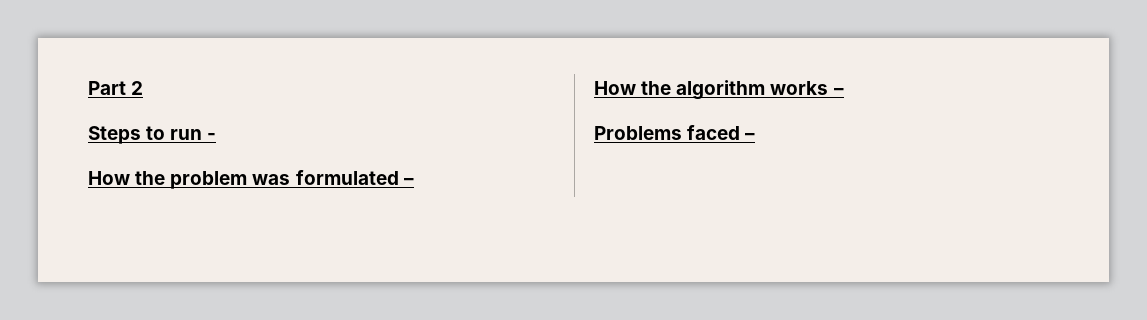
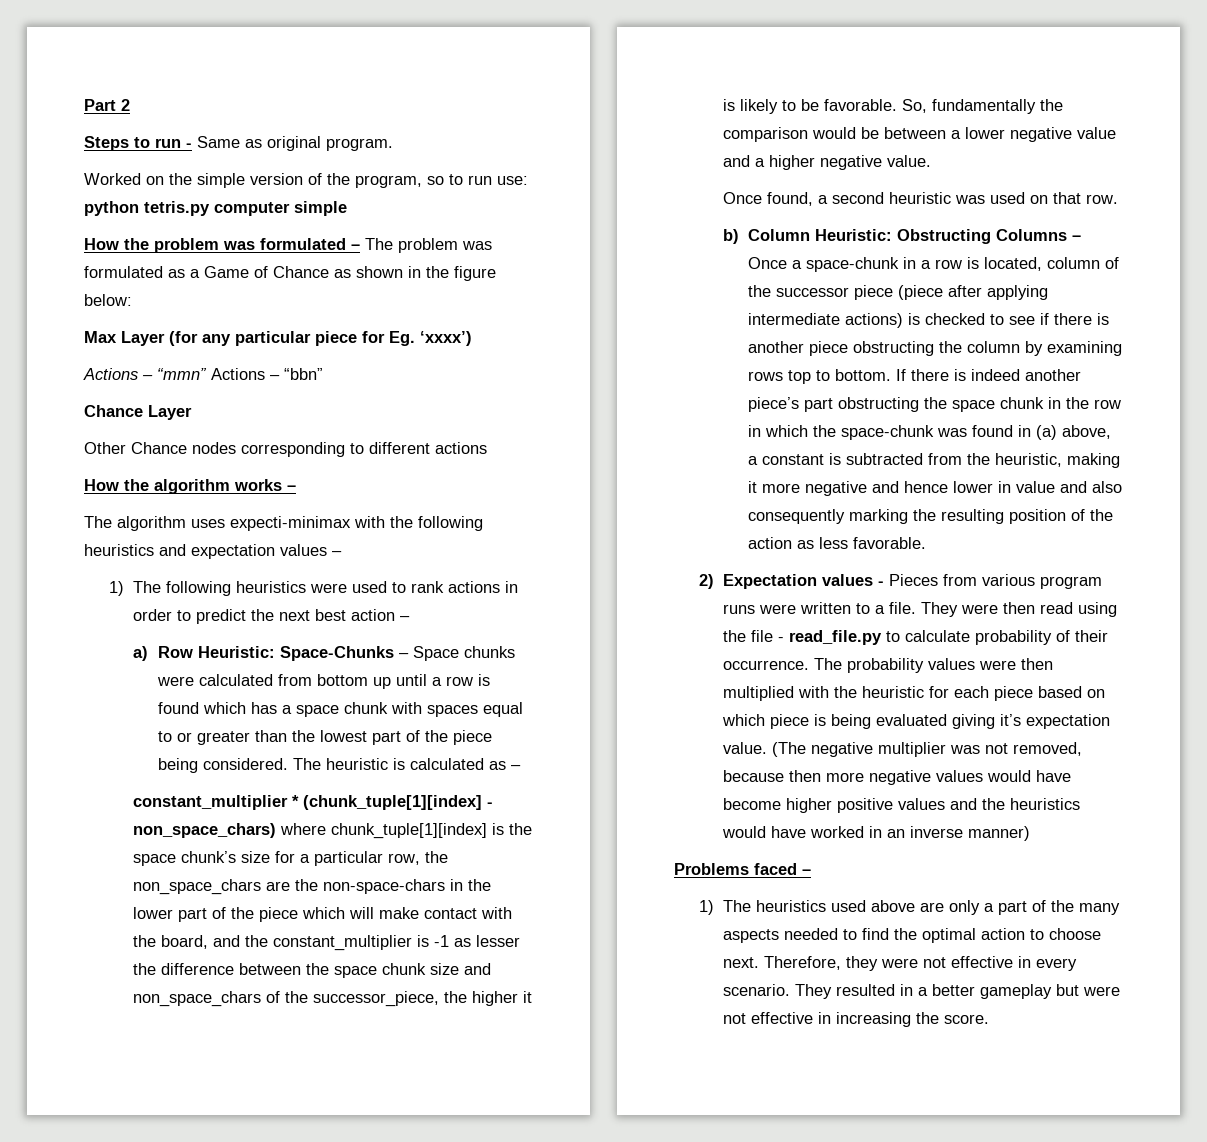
(217, 136) none -> [197,136,393,151] [84,173,528,188] [84,201,347,216] Same as original program. // Worked on the simple version of the program, so to run use: python tetris.py computer simple
(414, 181) none -> [365,238,492,253] [84,266,496,281] [84,294,132,306] [84,331,472,346] [83,368,323,380] [84,405,192,420] [84,442,487,457] The problem was formulated as a Game of Chance as shown in the figure below: // Max Layer (for any particular piece for Eg. ‘xxxx’) // Actions – “mmn” Actions – “bbn” // Chance Layer // Other Chance nodes corresponding to different actions
[594,125,756,140] Problems faced – -> [84,516,483,531] [84,544,342,559] [108,581,519,596] [133,609,411,624] [133,646,515,661] [156,674,490,689] [157,702,523,717] [157,730,492,745] [157,758,521,773] [133,795,494,810] [133,823,533,839] [133,851,449,866] [133,879,492,895] [133,907,513,922] [133,935,521,951] [133,963,492,978] [133,991,533,1007] [723,99,1064,114] [723,127,1117,142] [723,155,932,170] [723,192,1119,206] [723,229,1081,244] [747,257,1119,272] [747,285,1048,300] [747,313,1109,328] [747,341,1122,356] [747,369,1081,384] [747,397,1121,412] [747,425,1111,440] [747,453,1120,468] [747,481,1122,496] [747,509,1113,524] [747,537,926,549] [698,574,1103,589] [723,602,1118,617] [723,630,1109,645] [723,658,1054,673] [723,686,1106,701] [722,714,1111,729] [723,742,1083,757] [723,770,1072,785] [723,798,1081,813] [722,826,1031,841] [674,863,811,875] [698,900,1121,915] [723,928,1102,943] [723,956,1078,971] [723,984,1121,999] [723,1012,990,1027] The algorithm uses expecti-minimax with the following heuristics and expectation values – // 1) The following heuristics were used to rank actions in order to predict the next best action – // a) Row Heuristic: Space-Chunks – Space chunks were calculated from bottom up until a row is found which has a space chunk with spaces equal to or greater than the lowest part of the piece being considered. The heuristic is calculated as – // constant_multiplier * (chunk_tuple[1][index] - non_space_chars) where chunk_tuple[1][index] is the space chunk’s size for a particular row, the non_space_chars are the non-space-chars in the lower part of the piece which will make contact with the board, and the constant_multiplier is -1 as lesser the difference between the space chunk size and non_space_chars of the successor_piece, the higher it is likely to be favorable. So, fundamentally the comparison would be between a lower negative value and a higher negative value. // Once found, a second heuristic was used on that row. // b) Column Heuristic: Obstructing Columns – Once a space-chunk in a row is located, column of the successor piece (piece after applying intermediate actions) is checked to see if there is another piece obstructing the column by examining rows top to bottom. If there is indeed another piece’s part obstructing the space chunk in the row in which the space-chunk was found in (a) above, a constant is subtracted from the heuristic, making it more negative and hence lower in value and also consequently marking the resulting position of the action as less favorable. // 2) Expectation values - Pieces from various program runs were written to a file. They were then read using the file - read_file.py to calculate probability of their occurrence. The probability values were then multiplied with the heuristic for each piece based on which piece is being evaluated giving it’s expectation value. (The negative multiplier was not removed, because then more negative values would have become higher positive values and the heuristics would have worked in an inverse manner) // Problems faced – // 1) The heuristics used above are only a part of the many aspects needed to find the optimal action to choose next. Therefore, they were not effective in every scenario. They resulted in a better gameplay but were not effective in increasing the score.

